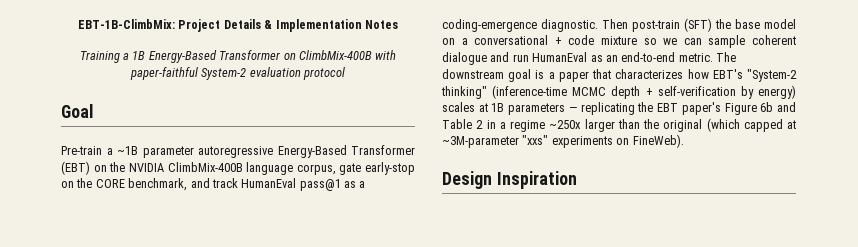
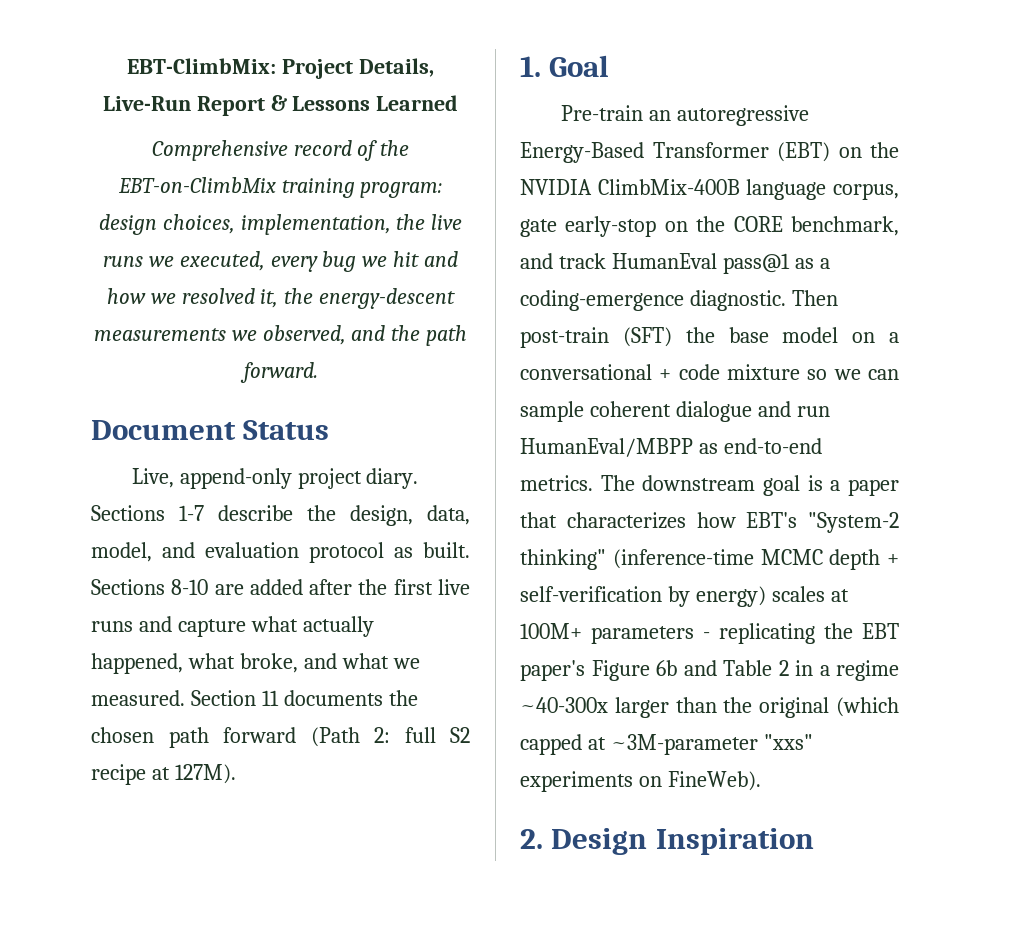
[78,19,398,32] [79,50,397,63] [129,67,346,80] EBT-1B-ClimbMix: Project Details & Implementation Notes // Training a 1B Energy-Based Transformer on ClimbMix-400B with paper-faithful System-2 evaluation protocol // -> [127,58,434,79] [102,95,459,116] [151,140,410,161] [117,177,443,198] [98,214,463,235] [102,251,459,272] [106,288,456,309] [93,325,468,346] [239,362,318,383] [91,420,330,440] [131,468,419,489] [91,505,470,526] [91,542,470,563] [91,579,470,595] [91,616,374,637] [91,653,420,674] [91,690,418,706] [91,727,470,748] [91,764,236,785] [520,56,541,77] EBT-ClimbMix: Project Details, Live-Run Report & Lessons Learned // Comprehensive record of the EBT-on-ClimbMix training program: design choices, implementation, the live runs we executed, every bug we hit and how we resolved it, the energy-descent measurements we observed, and the path forward. // Document Status // Live, append-only project diary. Sections 1-7 describe the design, data, model, and evaluation protocol as built. Sections 8-10 are added after the first live runs and capture what actually happened, what broke, and what we measured. Section 11 documents the chosen path forward (Path 2: full S2 recipe at 127M). // 1.
[106,146,194,158] a ~1B parameter -> [648,110,671,121] an
[532,52,713,62] HumanEval as an end-to-end metric. -> [520,438,822,457] [520,475,593,491] HumanEval/MBPP as end-to-end metrics.
[491,103,577,115] 1B parameters — -> [520,623,710,644] 100M+ parameters -
[549,120,582,129] ~250x -> [520,697,608,713] ~40-300x
(684, 141) none -> [520,829,543,849] 2.

